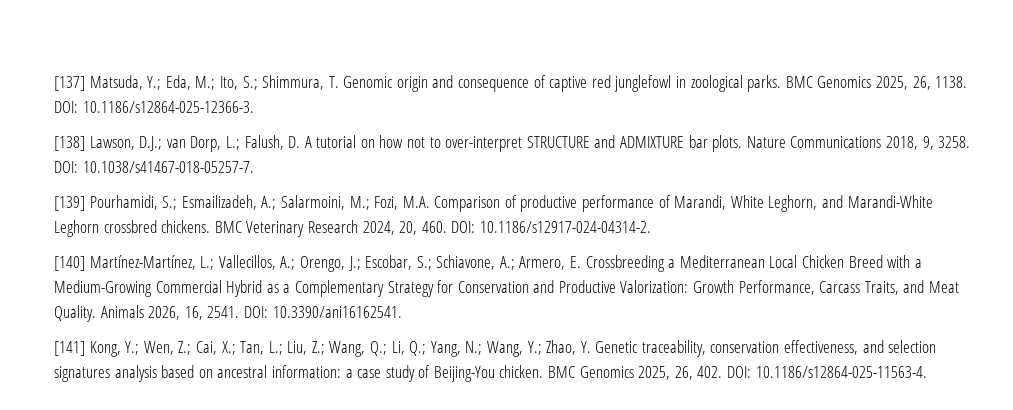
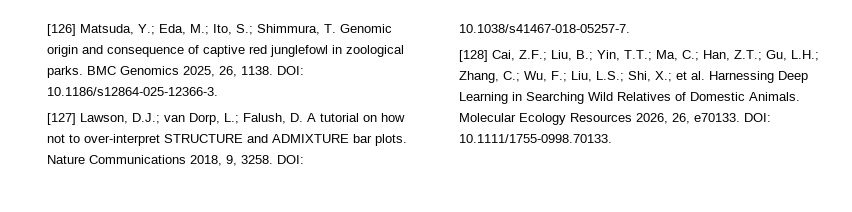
[53,76,85,91] [137] -> [46,24,76,36] [126]
[53,136,85,151] [138] -> [46,113,76,125] [127]
[53,195,933,212] [53,220,651,237] [53,255,922,272] [53,280,959,297] [53,305,402,322] [53,340,937,357] [53,365,927,382] [139] Pourhamidi, S.; Esmailizadeh, A.; Salarmoini, M.; Fozi, M.A. Comparison of productive performance of Marandi, White Leghorn, and Marandi-White Leghorn crossbred chickens. BMC Veterinary Research 2024, 20, 460. DOI: 10.1186/s12917-024-04314-2. // [140] Martínez-Martínez, L.; Vallecillos, A.; Orengo, J.; Escobar, S.; Schiavone, A.; Armero, E. Crossbreeding a Mediterranean Local Chicken Breed with a Medium-Growing Commercial Hybrid as a Complementary Strategy for Conservation and Productive Valorization: Growth Performance, Carcass Traits, and Meat Quality. Animals 2026, 16, 2541. DOI: 10.3390/ani16162541. // [141] Kong, Y.; Wen, Z.; Cai, X.; Tan, L.; Liu, Z.; Wang, Q.; Li, Q.; Yang, N.; Wang, Y.; Zhao, Y. Genetic traceability, conservation effectiveness, and selection signatures analysis based on ancestral information: a case study of Beijing-You chicken. BMC Genomics 2025, 26, 402. DOI: 10.1186/s12864-025-11563-4. -> [458,50,819,62] [458,71,808,83] [458,92,800,104] [458,113,771,125] [458,134,612,143] [128] Cai, Z.F.; Liu, B.; Yin, T.T.; Ma, C.; Han, Z.T.; Gu, L.H.; Zhang, C.; Wu, F.; Liu, L.S.; Shi, X.; et al. Harnessing Deep Learning in Searching Wild Relatives of Domestic Animals. Molecular Ecology Resources 2026, 26, e70133. DOI: 10.1111/1755-0998.70133.

